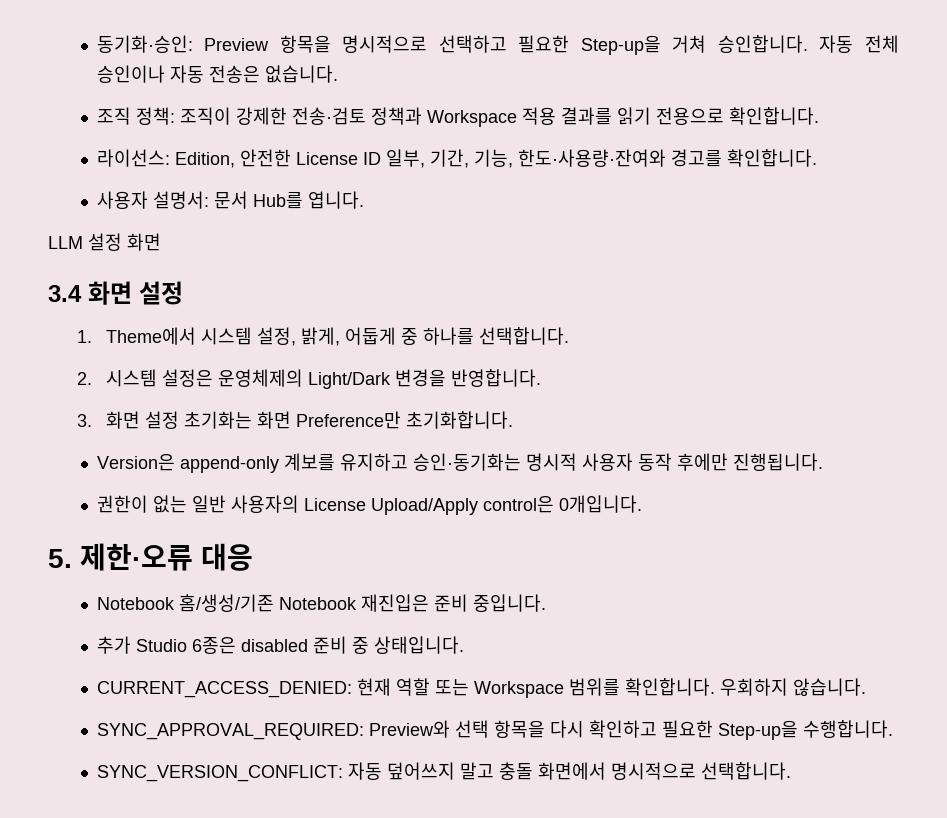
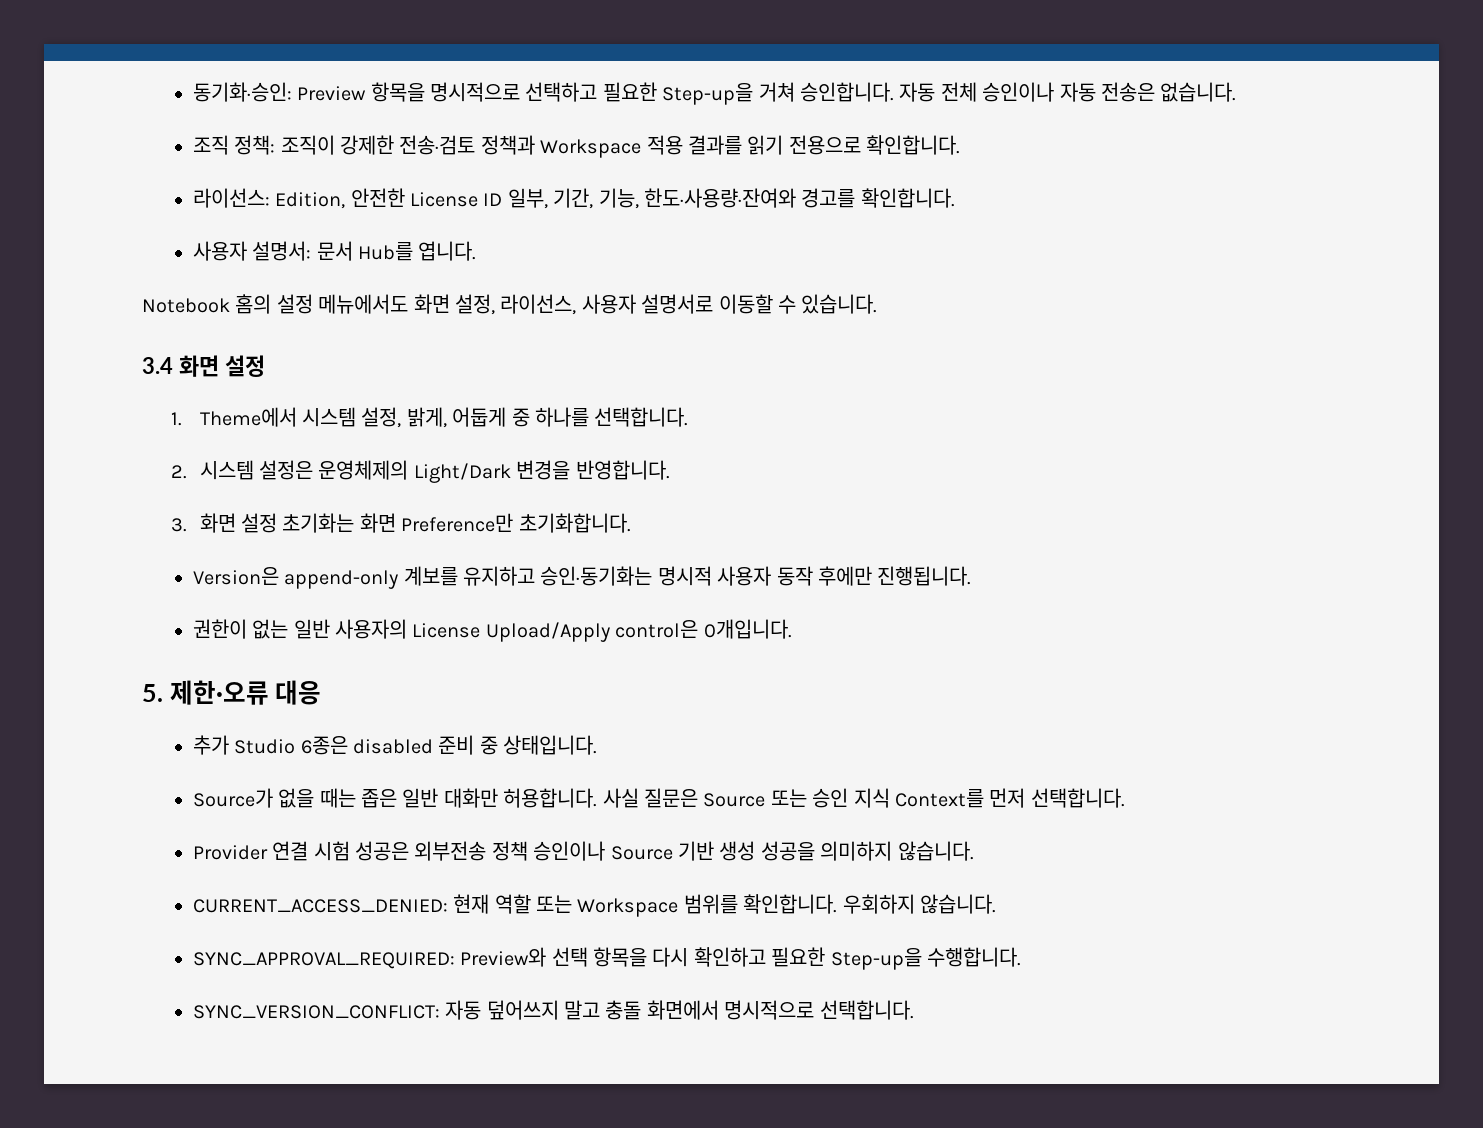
[48,233,161,251] LLM 설정 화면 -> [142,294,878,315] Notebook 홈의 설정 메뉴에서도 화면 설정, 라이선스, 사용자 설명서로 이동할 수 있습니다.
[96,594,546,612] // Notebook 홈/생성/기존 Notebook 재진입은 준비 중입니다. -> (322, 692) none
(464, 645) none -> [192,788,1125,808] [192,841,974,861] // Source가 없을 때는 좁은 일반 대화만 허용합니다. 사실 질문은 Source 또는 승인 지식 Context를 먼저 선택합니다. // Provider 연결 시험 성공은 외부전송 정책 승인이나 Source 기반 생성 성공을 의미하지 않습니다.

